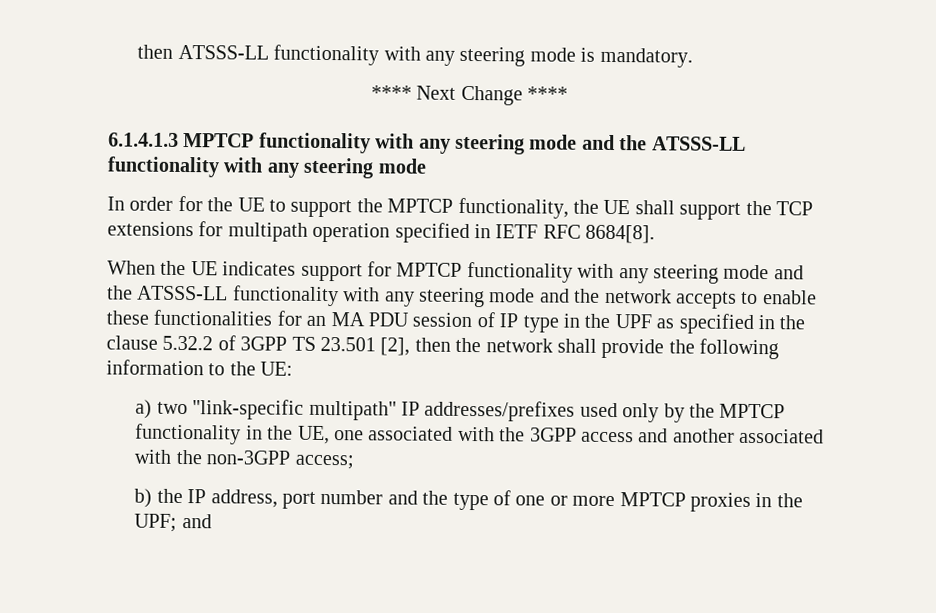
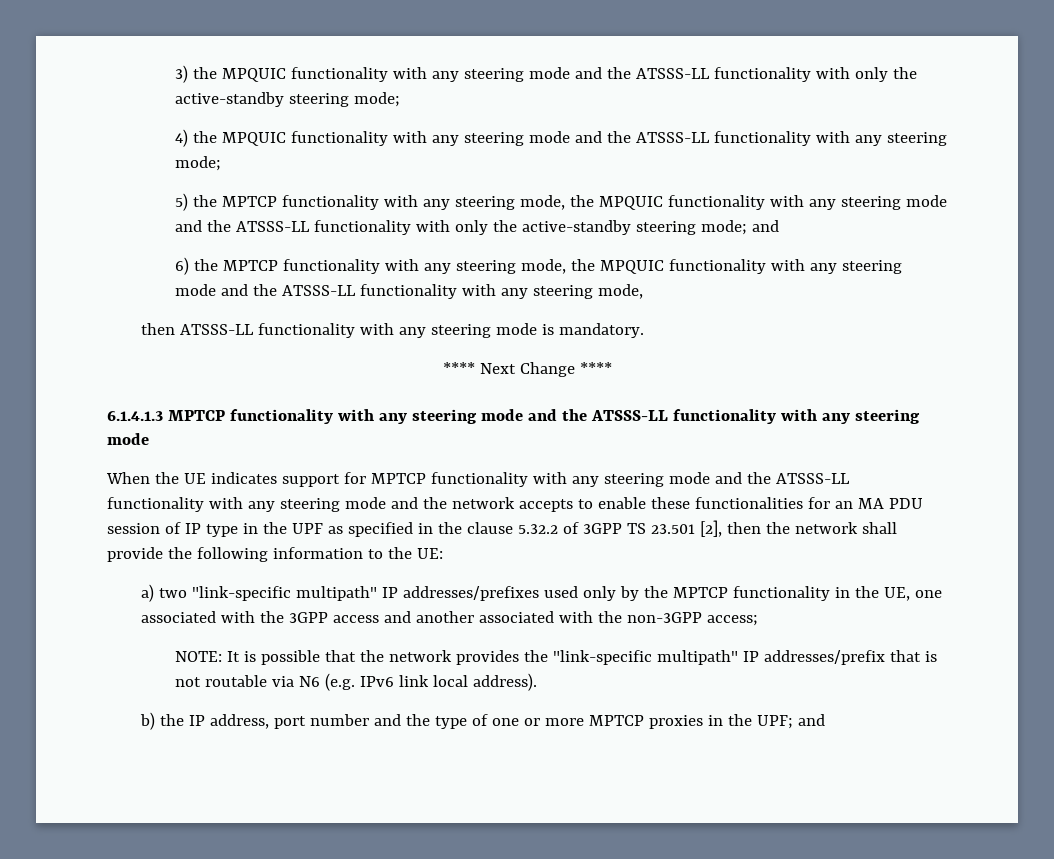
(137, 51) none -> [175,65,917,83] [175,92,401,107] [175,129,947,147] [175,156,222,171] [175,193,947,211] [175,220,779,235] [175,257,902,275] [175,284,644,299] 3) the MPQUIC functionality with any steering mode and the ATSSS-LL functionality with only the active-standby steering mode; // 4) the MPQUIC functionality with any steering mode and the ATSSS-LL functionality with any steering mode; // 5) the MPTCP functionality with any steering mode, the MPQUIC functionality with any steering mode and the ATSSS-LL functionality with only the active-standby steering mode; and // 6) the MPTCP functionality with any steering mode, the MPQUIC functionality with any steering mode and the ATSSS-LL functionality with any steering mode, //
[107,195,813,220] [107,221,656,244] // In order for the UE to support the MPTCP functionality, the UE shall support the TCP extensions for multipath operation specified in IETF RFC 8684[8]. -> (149, 439) none
(354, 462) none -> [175,650,937,665] [175,673,538,691] // NOTE: It is possible that the network provides the "link-specific multipath" IP addresses/prefix that is not routable via N6 (e.g. IPv6 link local address).

